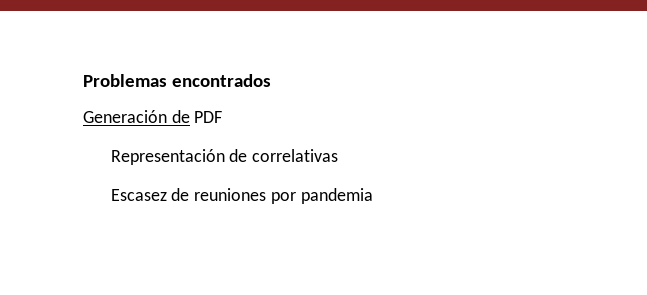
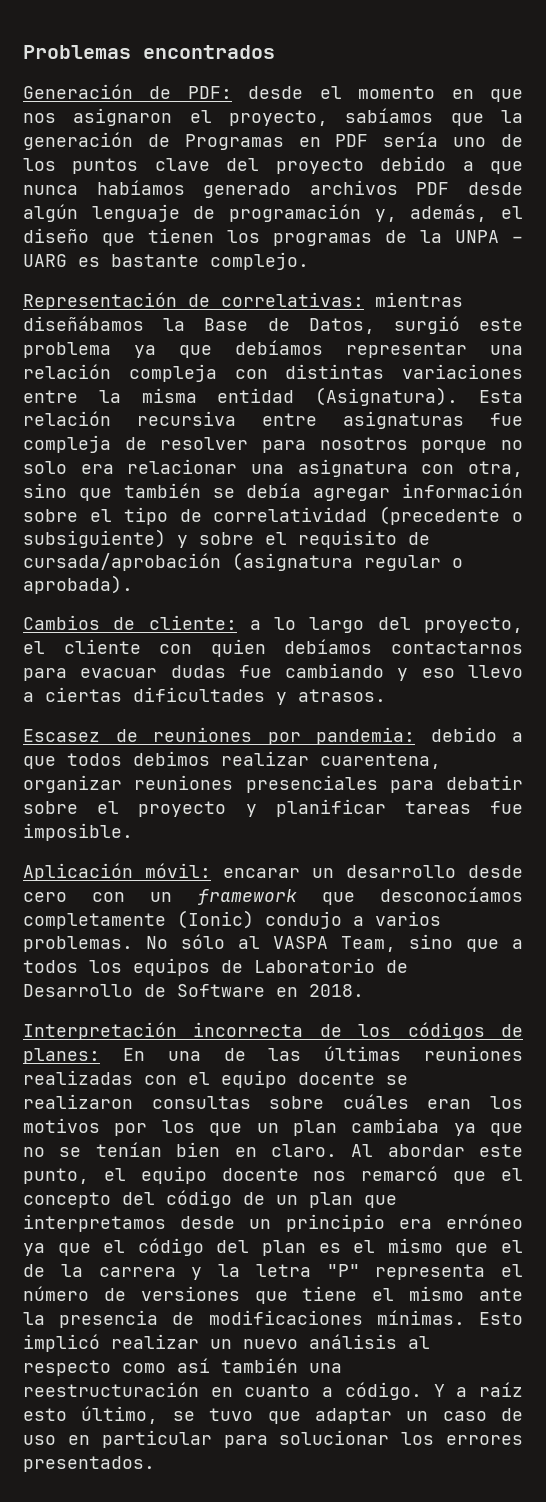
[194,111,223,123] [110,149,339,165] [110,188,373,204] PDF // Representación de correlativas // Escasez de reuniones por pandemia -> [187,86,524,102] [23,108,523,126] [23,132,523,150] [23,156,523,174] [23,180,523,198] [23,204,523,222] [23,228,523,246] [23,252,309,270] [23,292,463,310] [23,316,523,334] [23,340,523,358] [23,364,523,382] [23,387,523,406] [23,411,523,429] [23,435,523,453] [23,459,523,477] [23,483,523,501] [23,506,523,525] [23,529,430,548] [23,552,463,571] [23,575,133,594] [23,615,523,633] [23,639,523,657] [23,663,523,681] [23,687,386,705] [23,727,523,745] [23,751,441,769] [23,775,523,793] [23,799,523,817] [23,823,133,841] [23,863,523,881] [23,887,523,905] [23,910,441,929] [23,934,523,952] [23,958,408,976] [23,984,364,997] [23,1022,523,1040] [23,1046,523,1064] [23,1070,408,1088] [23,1094,523,1109] [23,1118,523,1136] [23,1142,523,1157] [23,1166,523,1184] [23,1190,397,1208] [23,1214,523,1232] [23,1238,524,1256] [23,1264,523,1280] [23,1286,523,1304] [23,1310,523,1328] [23,1334,430,1352] [23,1358,342,1376] [23,1382,523,1400] [23,1406,523,1424] [23,1430,523,1448] [23,1456,155,1472] PDF: desde el momento en que nos asignaron el proyecto, sabíamos que la generación de Programas en PDF sería uno de los puntos clave del proyecto debido a que nunca habíamos generado archivos PDF desde algún lenguaje de programación y, además, el diseño que tienen los programas de la UNPA – UARG es bastante complejo. // Representación de correlativas: mientras diseñábamos la Base de Datos, surgió este problema ya que debíamos representar una relación compleja con distintas variaciones entre la misma entidad (Asignatura). Esta relación recursiva entre asignaturas fue compleja de resolver para nosotros porque no solo era relacionar una asignatura con otra, sino que también se debía agregar información sobre el tipo de correlatividad (precedente o subsiguiente) y sobre el requisito de cursada/aprobación (asignatura regular o aprobada). // Cambios de cliente: a lo largo del proyecto, el cliente con quien debíamos contactarnos para evacuar dudas fue cambiando y eso llevo a ciertas dificultades y atrasos. // Escasez de reuniones por pandemia: debido a que todos debimos realizar cuarentena, organizar reuniones presenciales para debatir sobre el proyecto y planificar tareas fue imposible. // Aplicación móvil: encarar un desarrollo desde cero con un framework que desconocíamos completamente (Ionic) condujo a varios problemas. No sólo al VASPA Team, sino que a todos los equipos de Laboratorio de Desarrollo de Software en 2018. // Interpretación incorrecta de los códigos de planes: En una de las últimas reuniones realizadas con el equipo docente se realizaron consultas sobre cuáles eran los motivos por los que un plan cambiaba ya que no se tenían bien en claro. Al abordar este punto, el equipo docente nos remarcó que el concepto del código de un plan que interpretamos desde un principio era erróneo ya que el código del plan es el mismo que el de la carrera y la letra "P" representa el número de versiones que tiene el mismo ante la presencia de modificaciones mínimas. Esto implicó realizar un nuevo análisis al respecto como así también una reestructuración en cuanto a código. Y a raíz esto último, se tuvo que adaptar un caso de uso en particular para solucionar los errores presentados.

